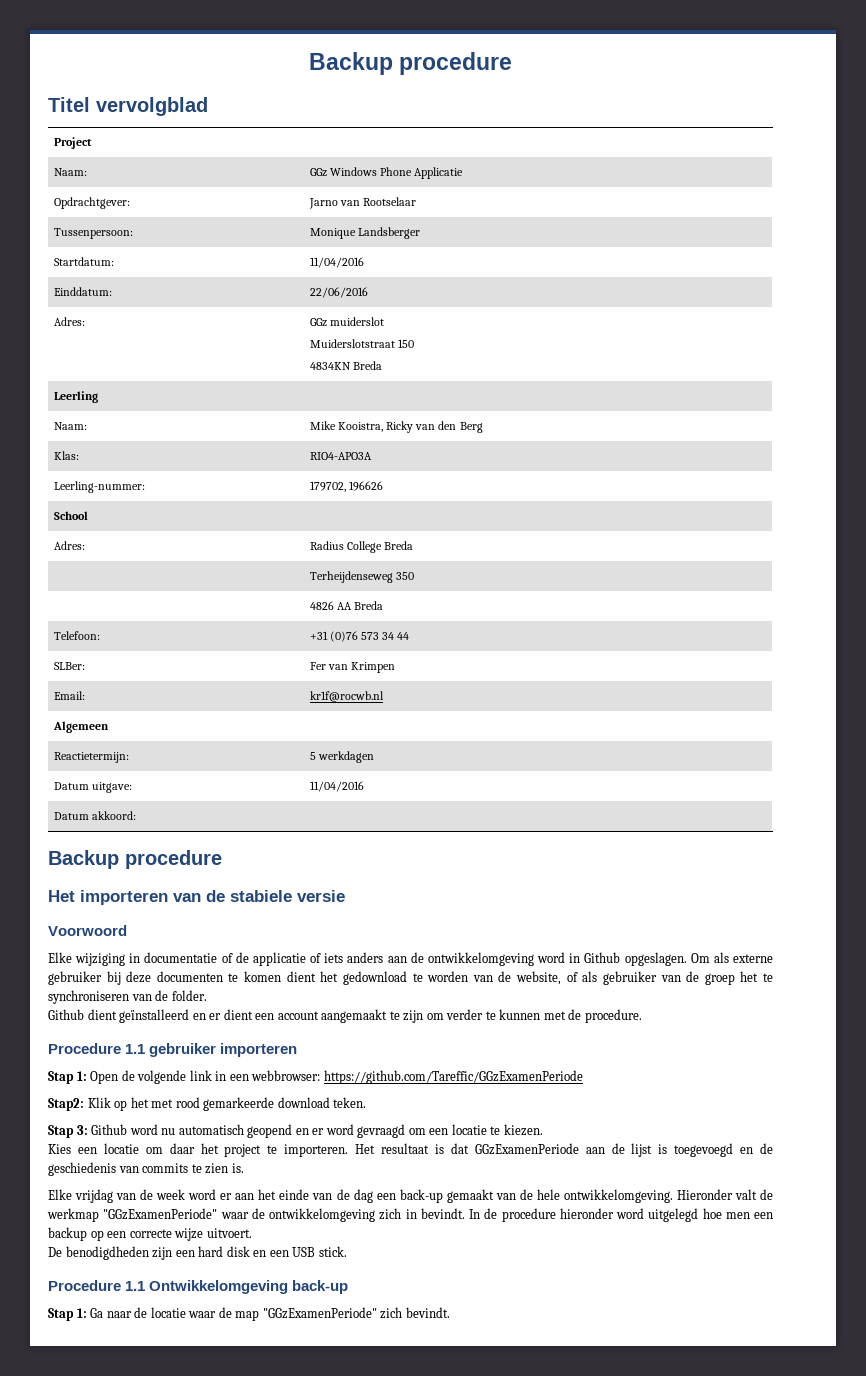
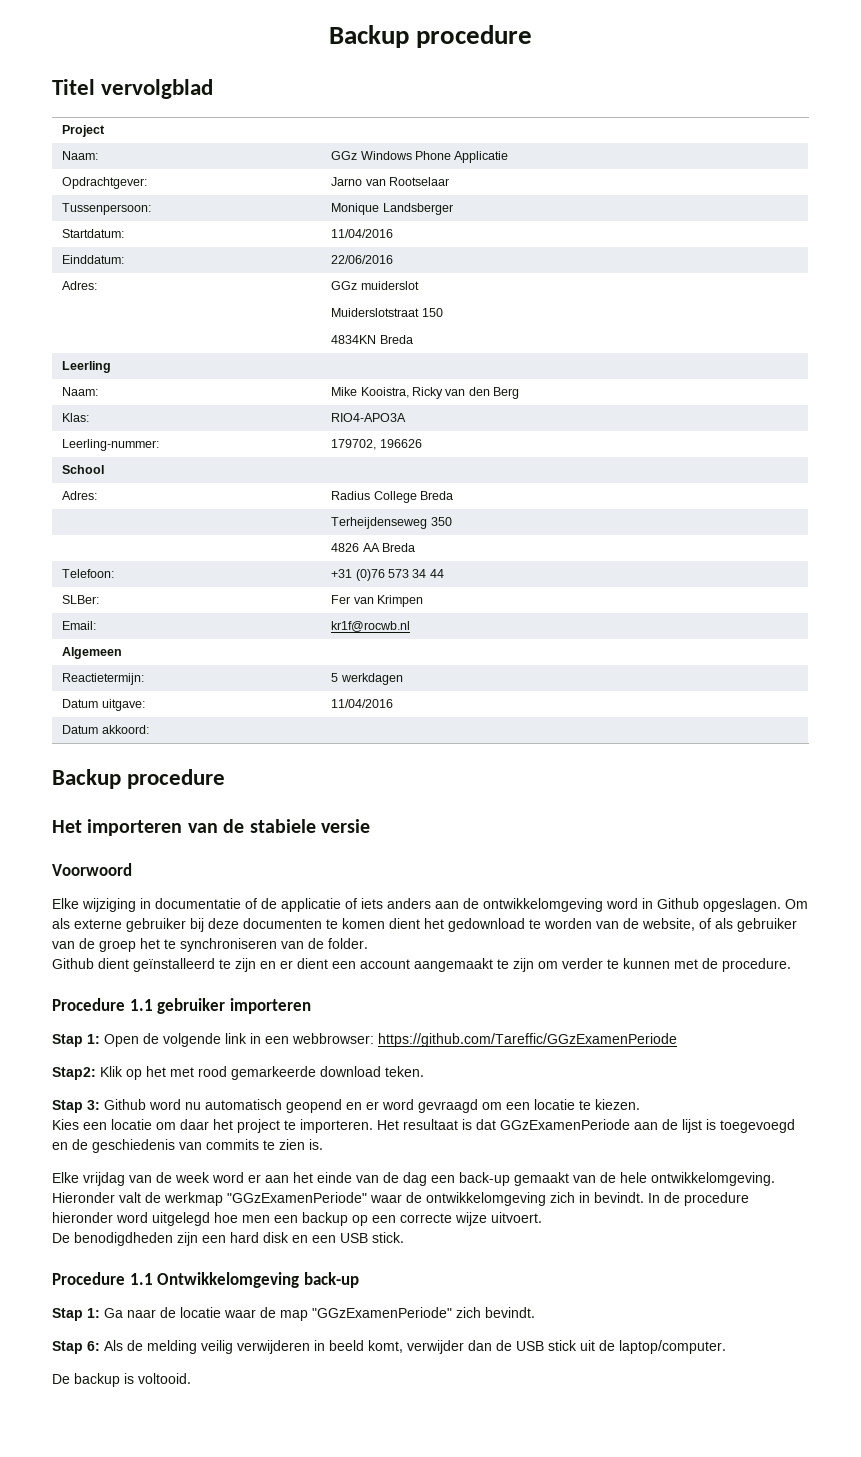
(190, 1016) none -> [219,958,256,972] te zijn
(450, 1312) none -> [52,1340,726,1354] [52,1373,191,1387] // Stap 6: Als de melding veilig verwijderen in beeld komt, verwijder dan de USB stick uit de laptop/computer. // De backup is voltooid.

